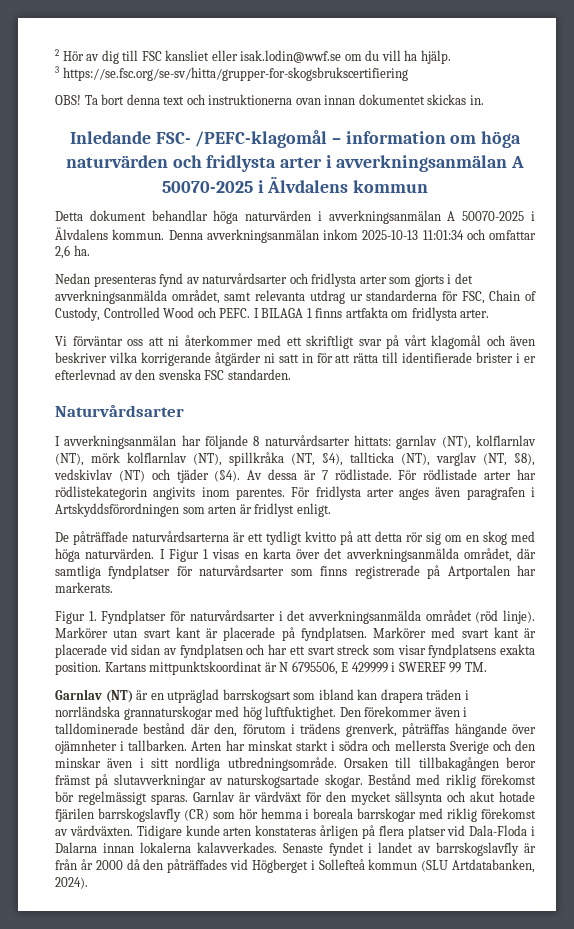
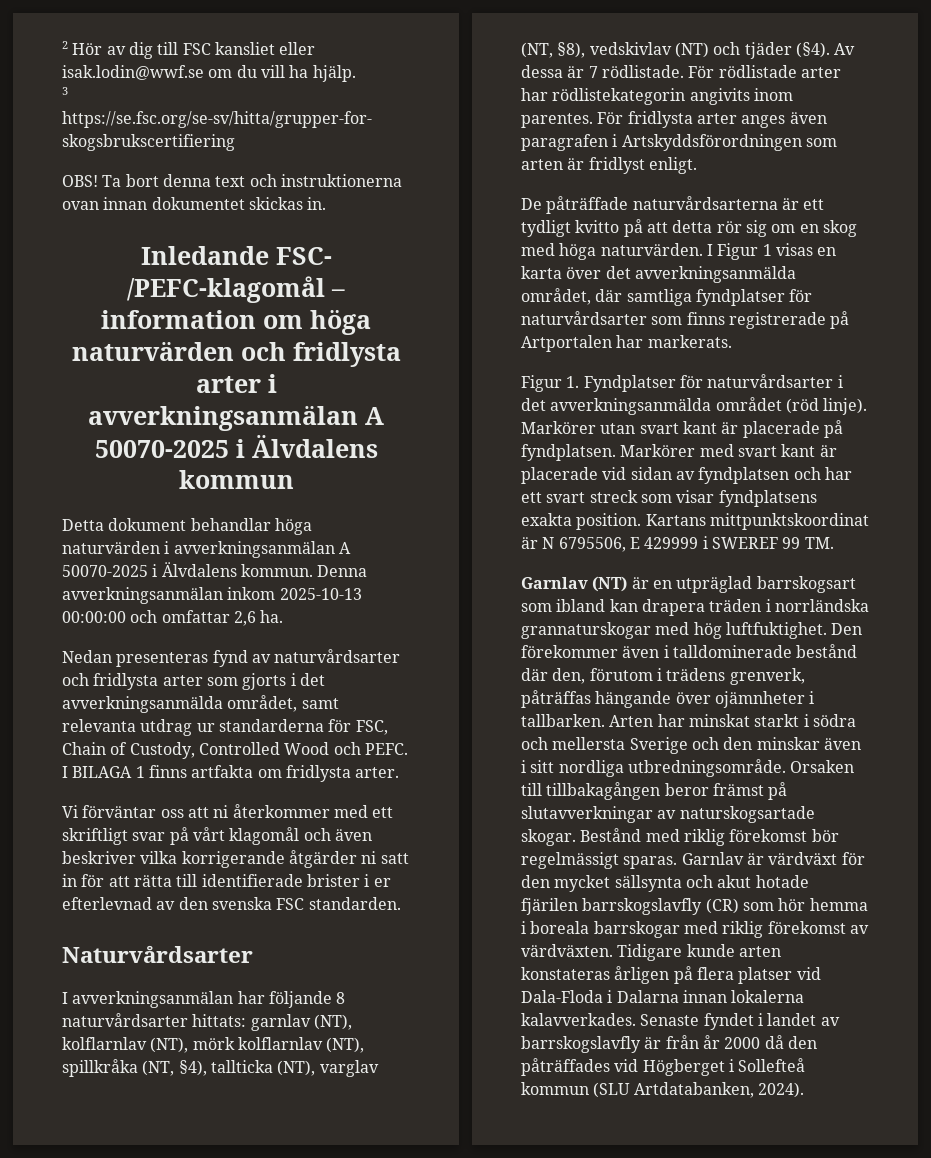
[422,230,464,240] 11:01:34 -> [62,611,126,623] 00:00:00

